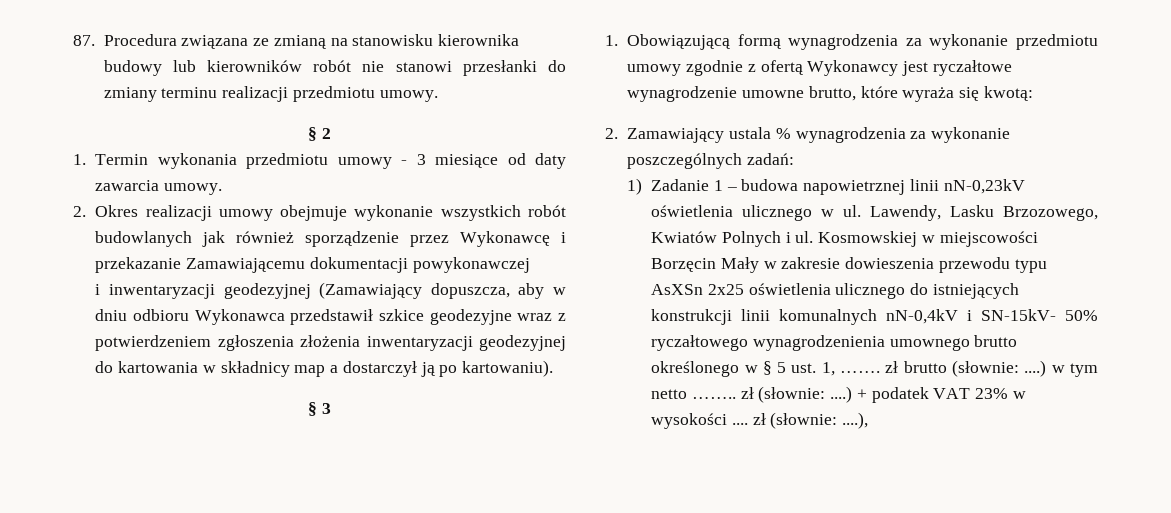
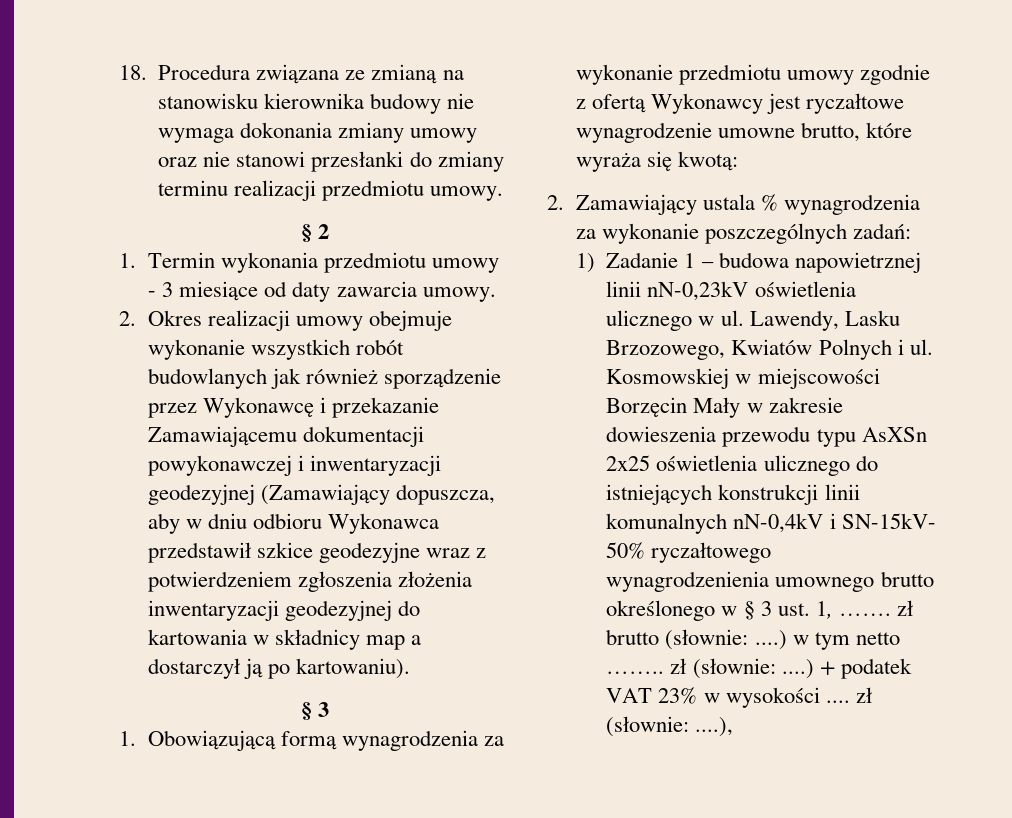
[73,35,95,46] 87. -> [119,65,147,80] 18.
[172,60,352,72] lub kierowników robót -> [447,93,475,109] [158,122,478,143] [158,157,198,167] nie wymaga dokonania zmiany umowy oraz
(530, 265) // -> (293, 465) none
[777,362,787,373] 5 -> [760,601,772,616] 3

